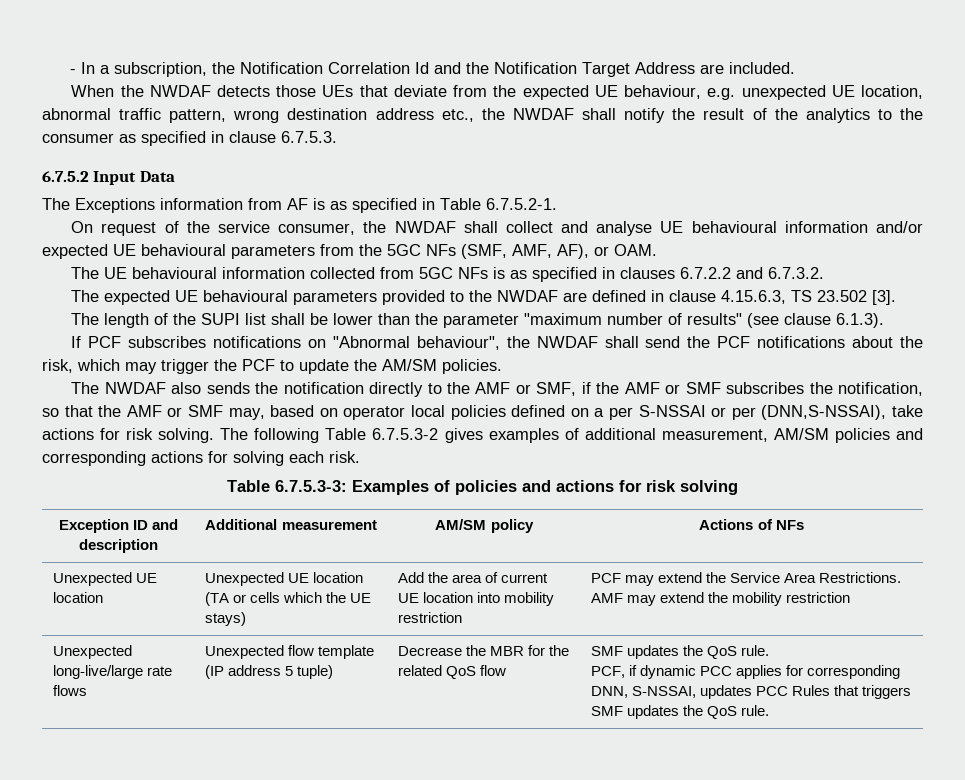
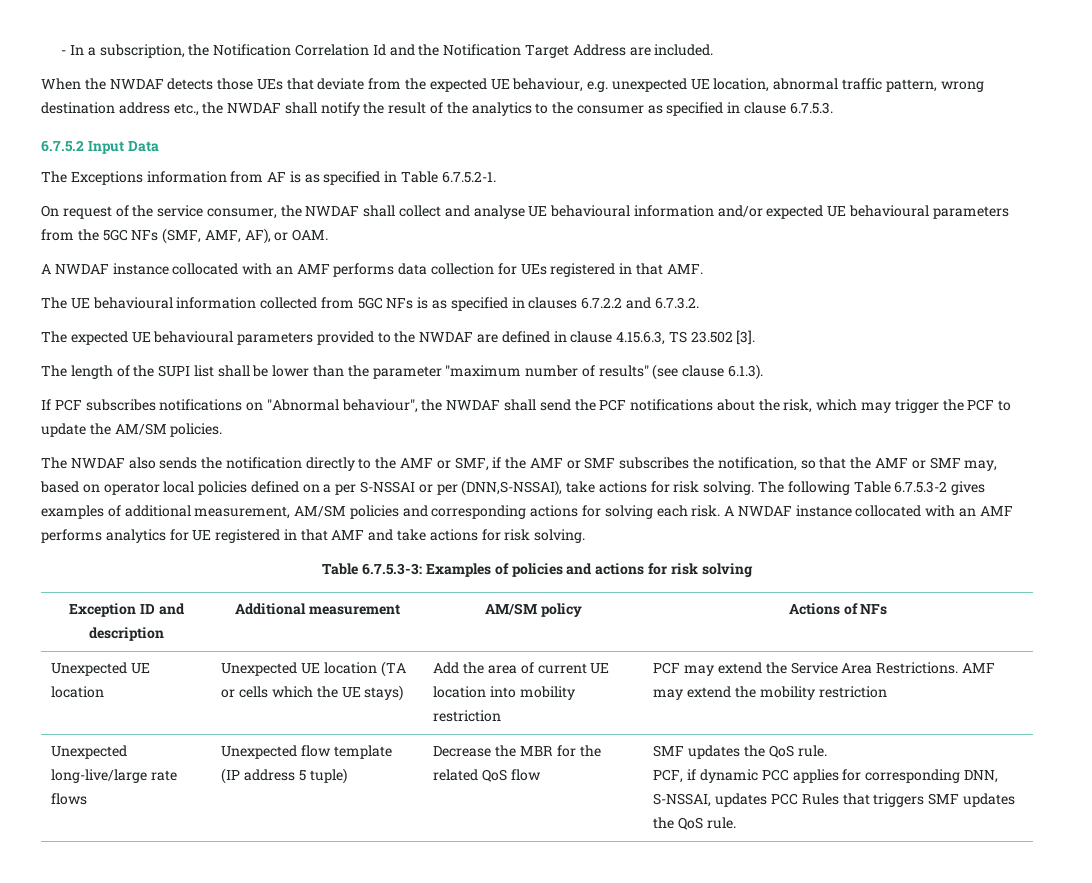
(657, 250) none -> [41,263,703,277] // A NWDAF instance collocated with an AMF performs data collection for UEs registered in that AMF.
(360, 457) none -> [724,505,1013,517] [41,529,586,543] A NWDAF instance collocated with an AMF performs analytics for UE registered in that AMF and take actions for risk solving.

